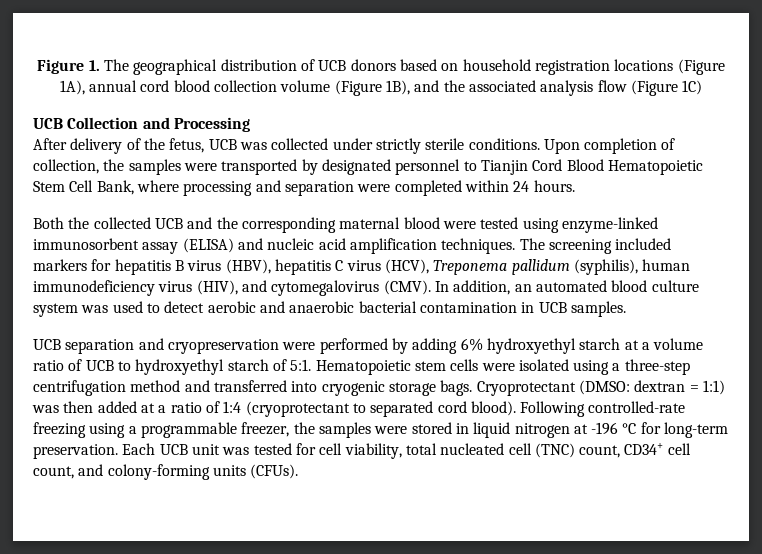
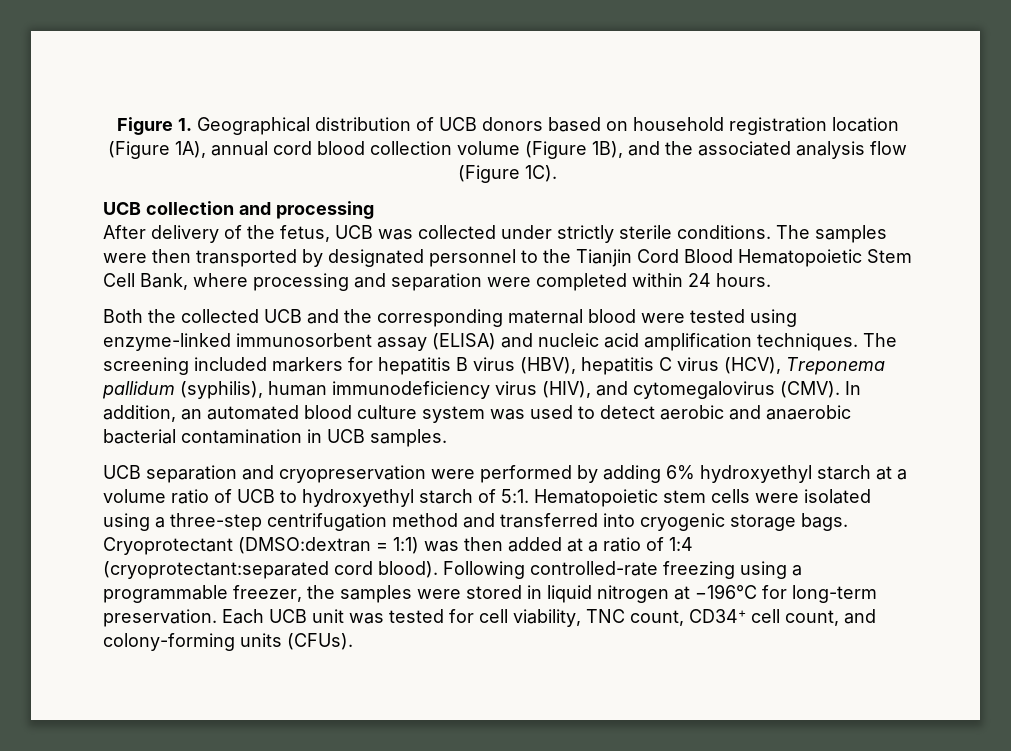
[104,59,218,75] The geographical -> [196,117,310,135] Geographical
[614,59,674,71] locations -> [831,117,899,132] location
[682,80,703,95] [33,117,250,132] 1C) // UCB Collection and Processing -> [525,165,557,182] [103,201,374,219] 1C). // UCB collection and processing
[543,138,676,154] [33,159,217,175] Upon completion of collection, the samples were -> [776,225,887,243] [103,249,191,263] The samples were then
(477, 166) none -> [543,249,571,263] the
[578,380,686,395] (DMSO: dextran -> [238,537,371,554] (DMSO:dextran
[245,401,434,417] (cryoprotectant to separated -> [103,561,329,579] (cryoprotectant:separated
[591,422,637,435] -196 °C -> [695,584,757,599] −196°C
[405,443,575,458] total nucleated cell (TNC) -> [586,609,625,623] TNC

